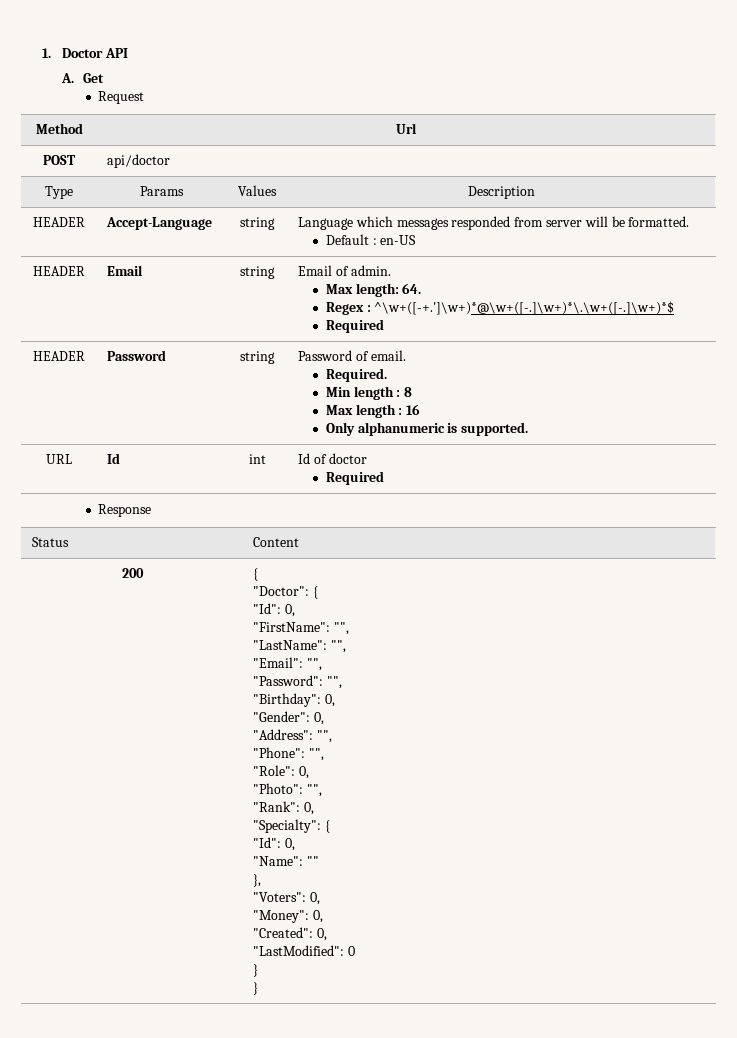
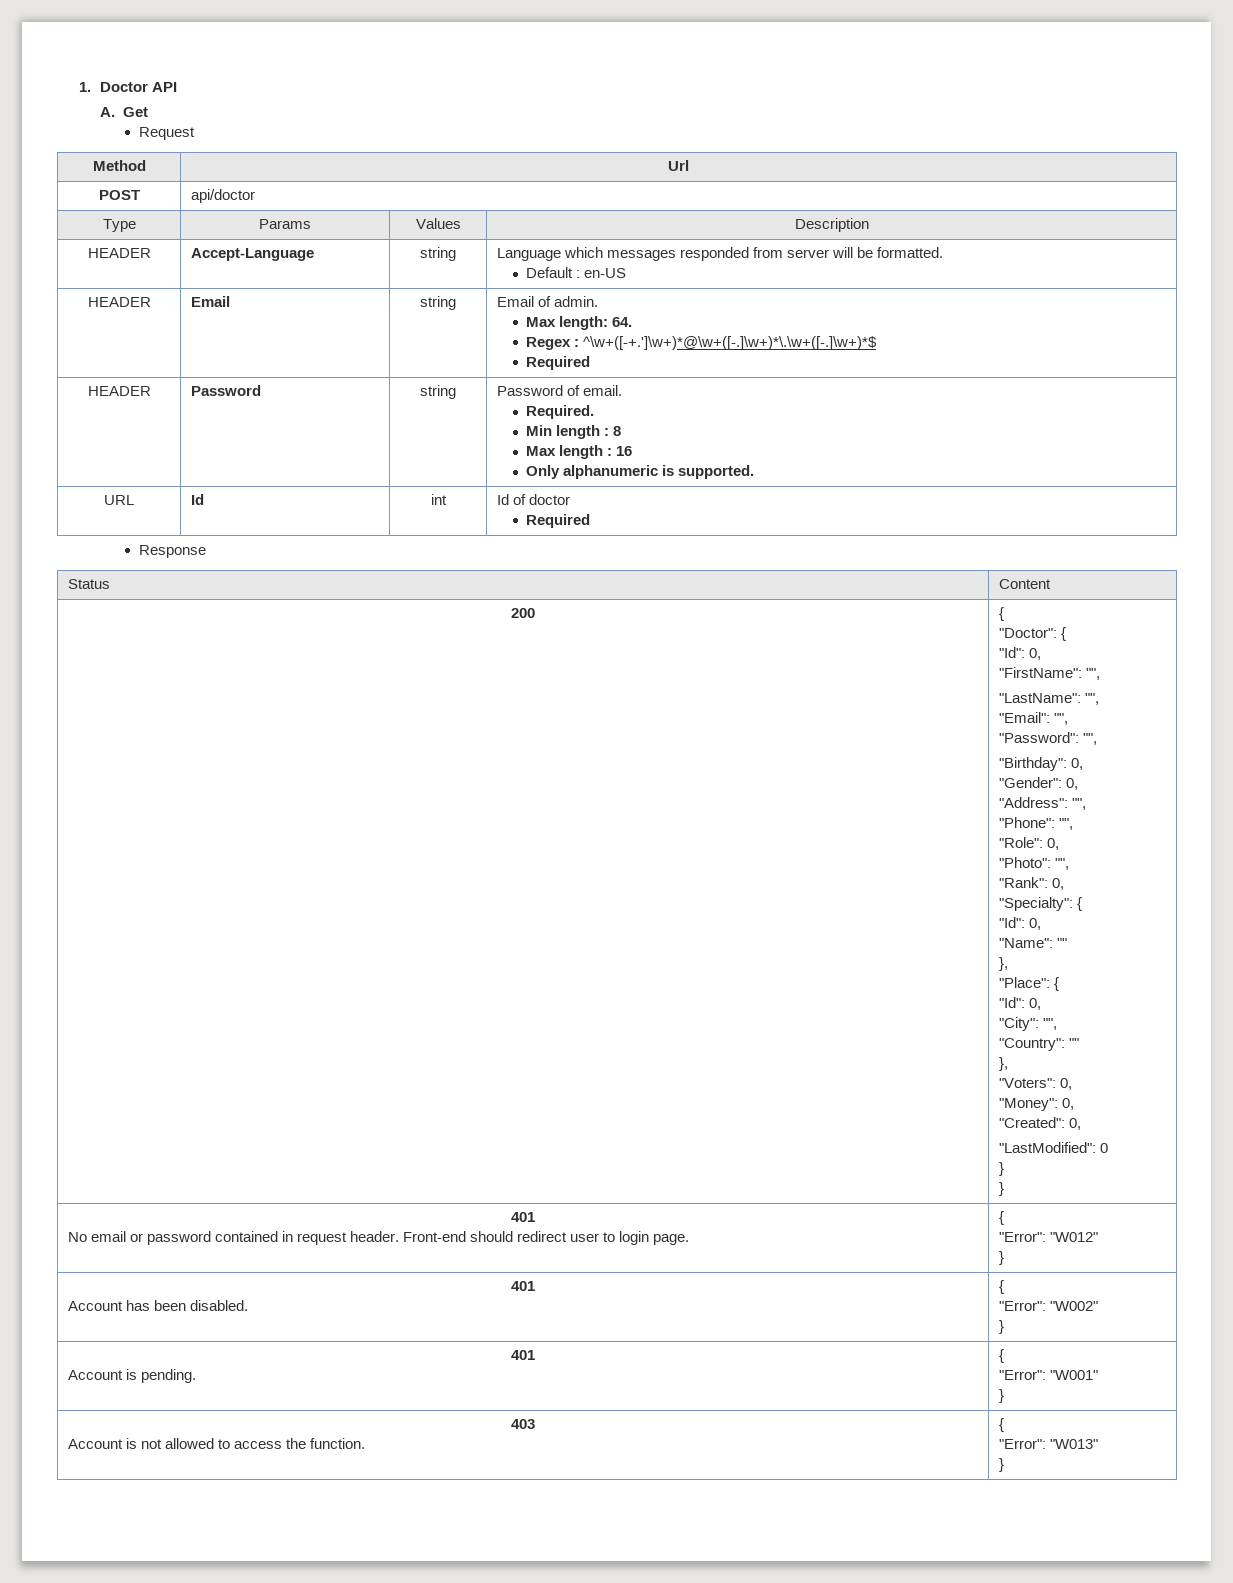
(262, 880) none -> [998,977,1059,991] [998,997,1041,1010] [998,1017,1057,1031] [998,1038,1079,1051] [998,1057,1008,1071] // "Place": { // "Id": 0, // "City": "", // "Country": "" // },
(259, 988) none -> [511,1212,535,1222] [67,1231,690,1245] [998,1211,1004,1225] [998,1232,1098,1242] [998,1251,1004,1265] [511,1281,535,1291] [67,1300,248,1311] [998,1280,1004,1294] [998,1301,1098,1311] [998,1320,1004,1334] [511,1350,535,1360] [67,1369,196,1383] [998,1349,1004,1363] [998,1370,1098,1380] [998,1389,1004,1403] [511,1419,535,1429] [67,1438,366,1449] [998,1418,1004,1432] [998,1439,1098,1449] [998,1458,1004,1472] // 401 // No email or password contained in request header. Front-end should redirect user to login page. | { // "Error": "W012" // } // 401 // Account has been disabled. | { // "Error": "W002" // } // 401 // Account is pending. | { // "Error": "W001" // } // 403 // Account is not allowed to access the function. | { // "Error": "W013" // }

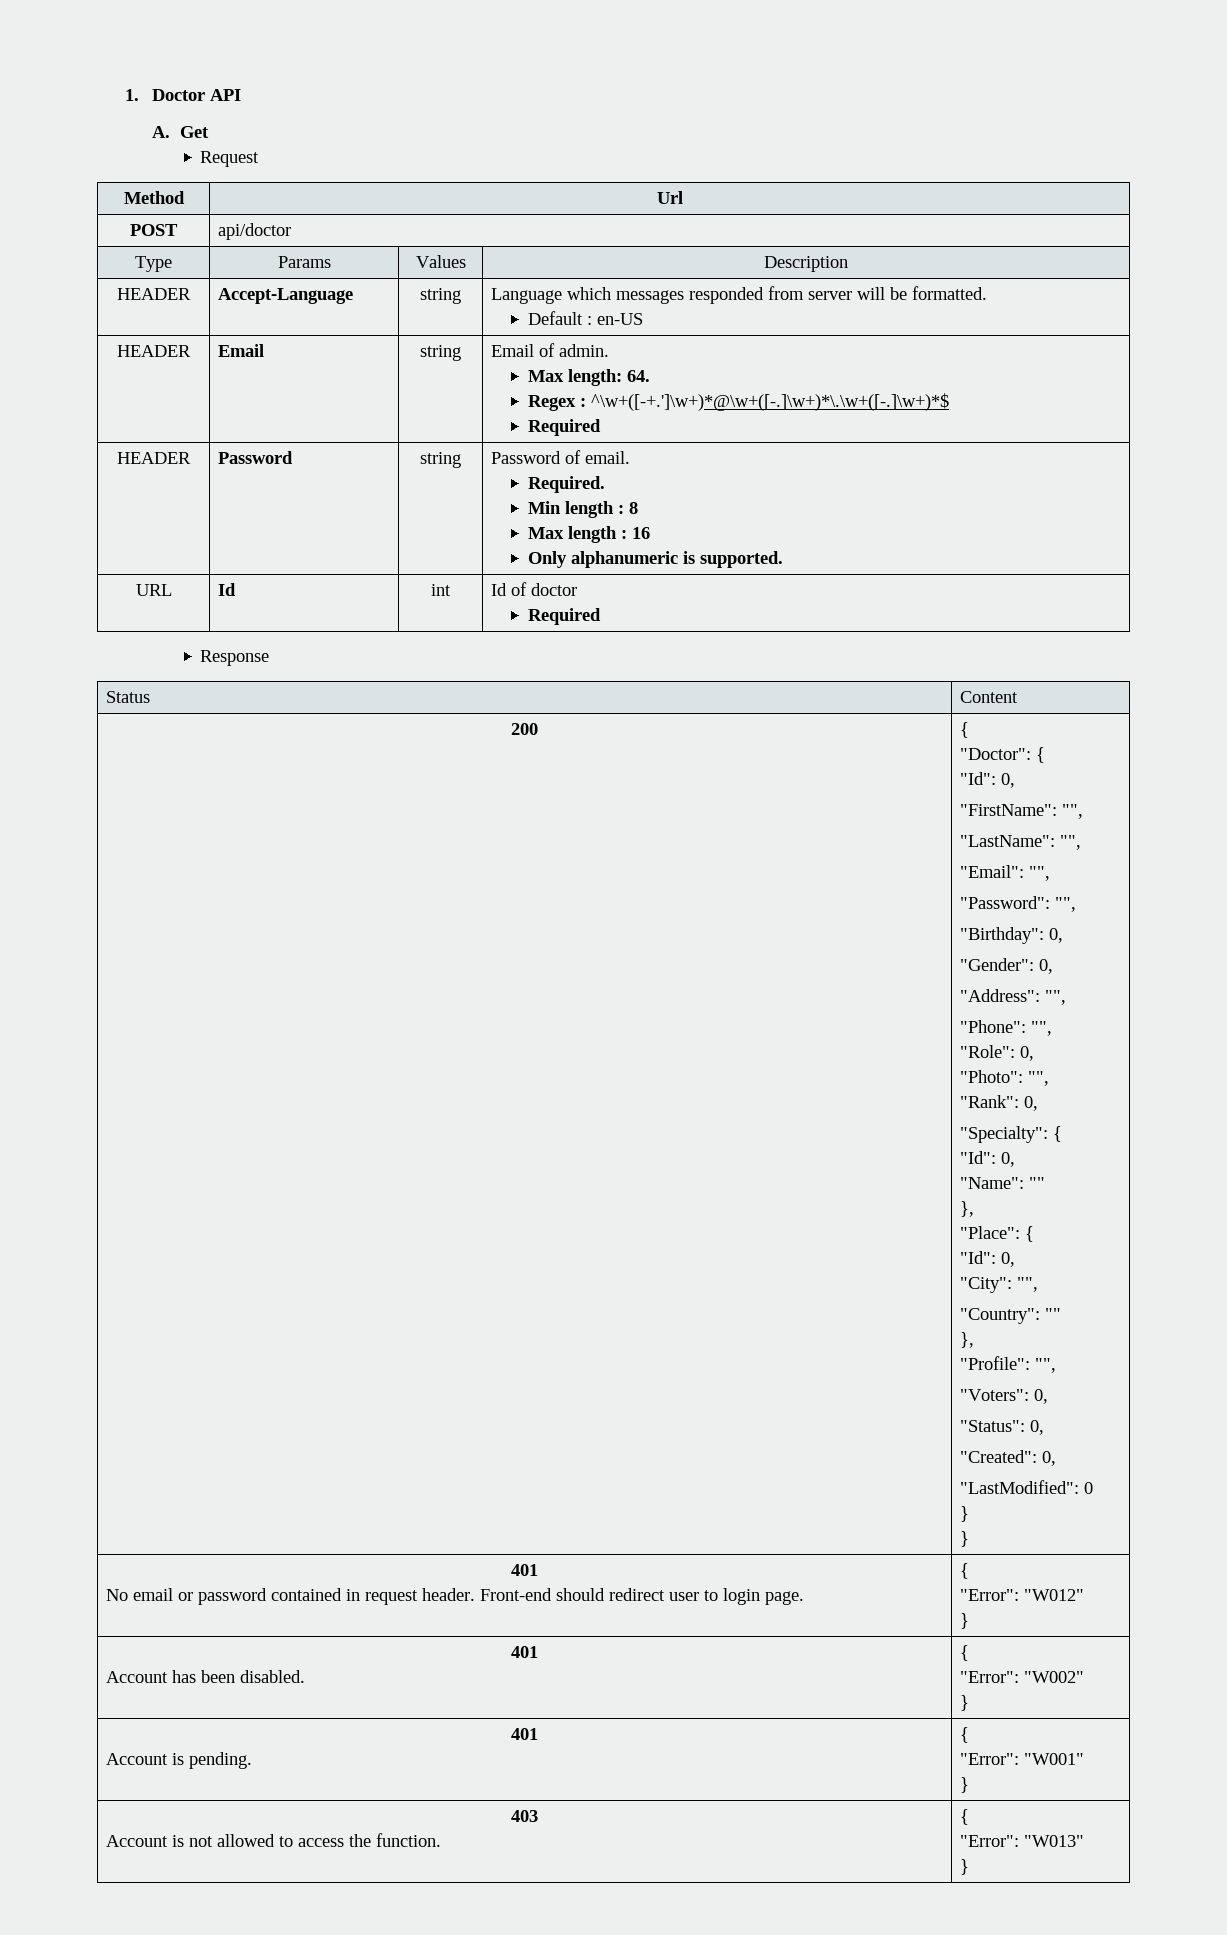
(1008, 1064) none -> [959,1356,1056,1373] // "Profile": "",
[998,1098,1058,1111] "Money": -> [959,1420,1025,1432] "Status":

